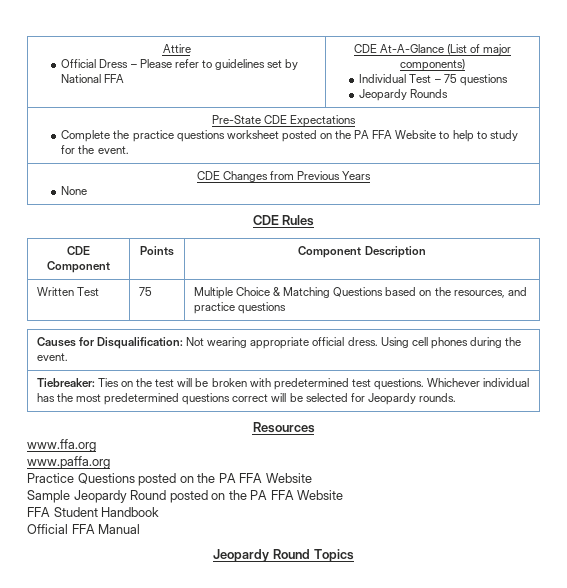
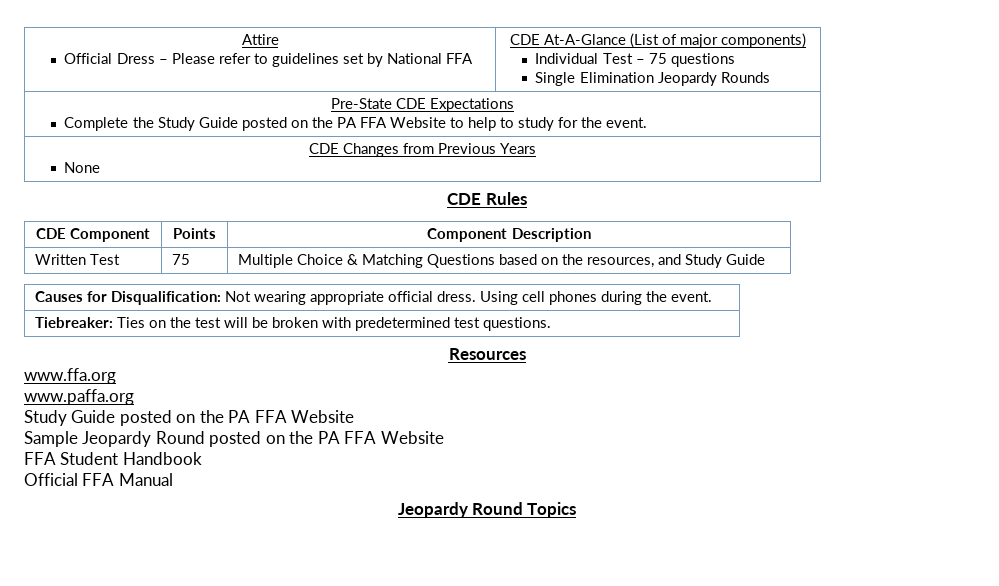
(508, 80) none -> [535,72,654,86] Single Elimination
[132,130,279,142] practice questions worksheet -> [157,117,238,131] Study Guide
[193,302,286,314] practice questions -> [685,254,766,268] Study Guide
[427,378,530,387] [36,393,456,405] Whichever individual has the most predetermined questions correct will be selected for Jeopardy rounds. -> (552, 324) none
[27,473,135,484] Practice Questions -> [24,410,116,426] Study Guide

